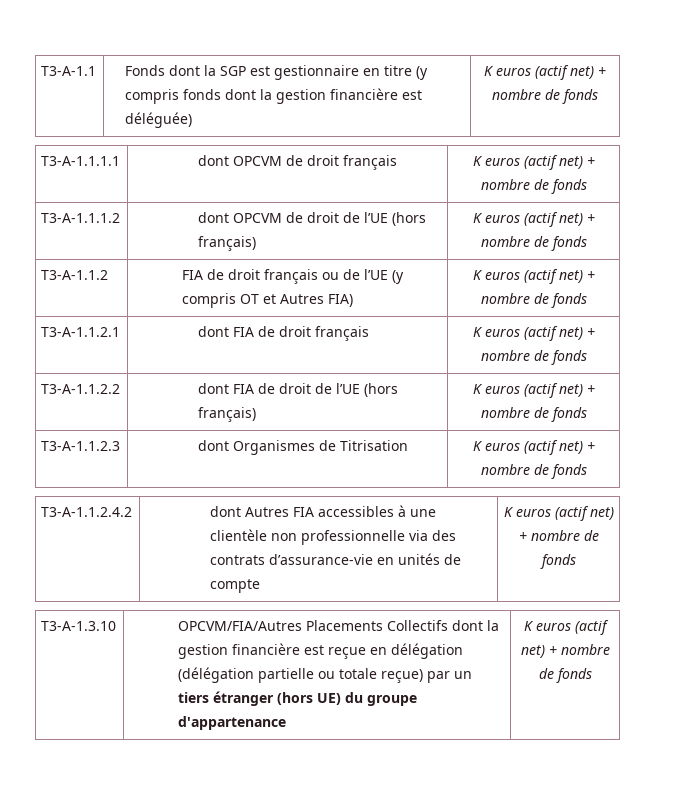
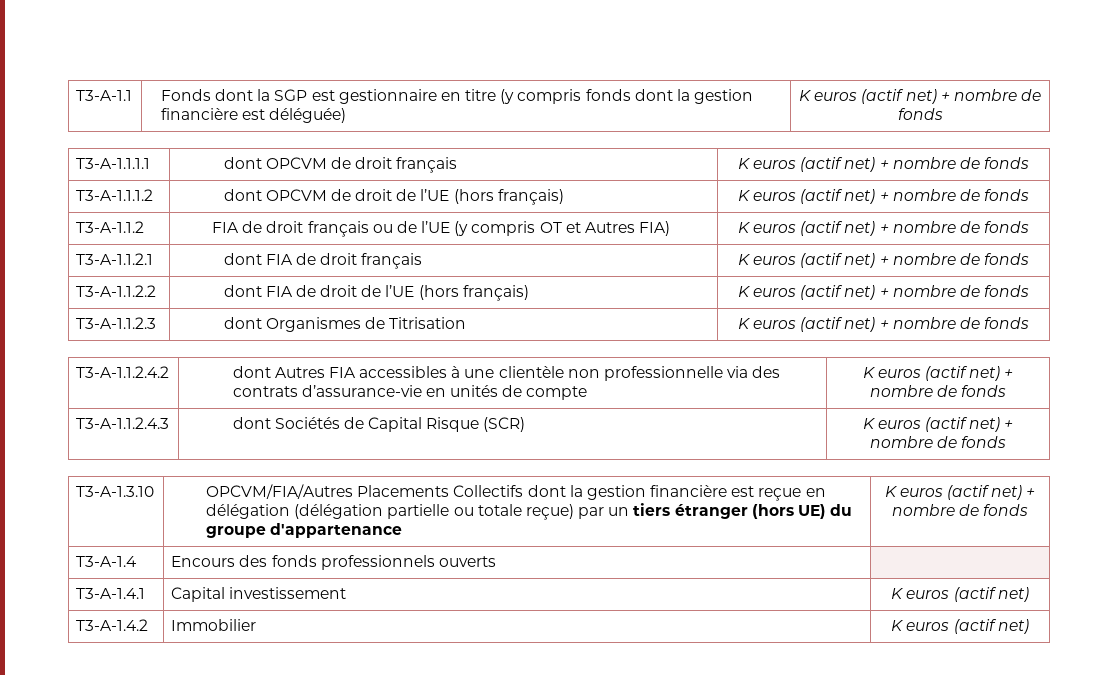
(576, 561) none -> [76,417,170,429] [232,417,526,432] [862,417,1014,432] [869,436,1007,448] // T3-A-1.1.2.4.3 | dont Sociétés de Capital Risque (SCR) | K euros (actif net) + nombre de fonds
(592, 675) none -> [76,556,138,567] [171,555,496,570] [76,588,146,599] [171,587,347,602] [891,587,1029,602] [76,619,149,631] [171,619,257,631] [891,619,1029,634] // T3-A-1.4 | Encours des fonds professionnels ouverts | // T3-A-1.4.1 | Capital investissement | K euros (actif net) // T3-A-1.4.2 | Immobilier | K euros (actif net)

